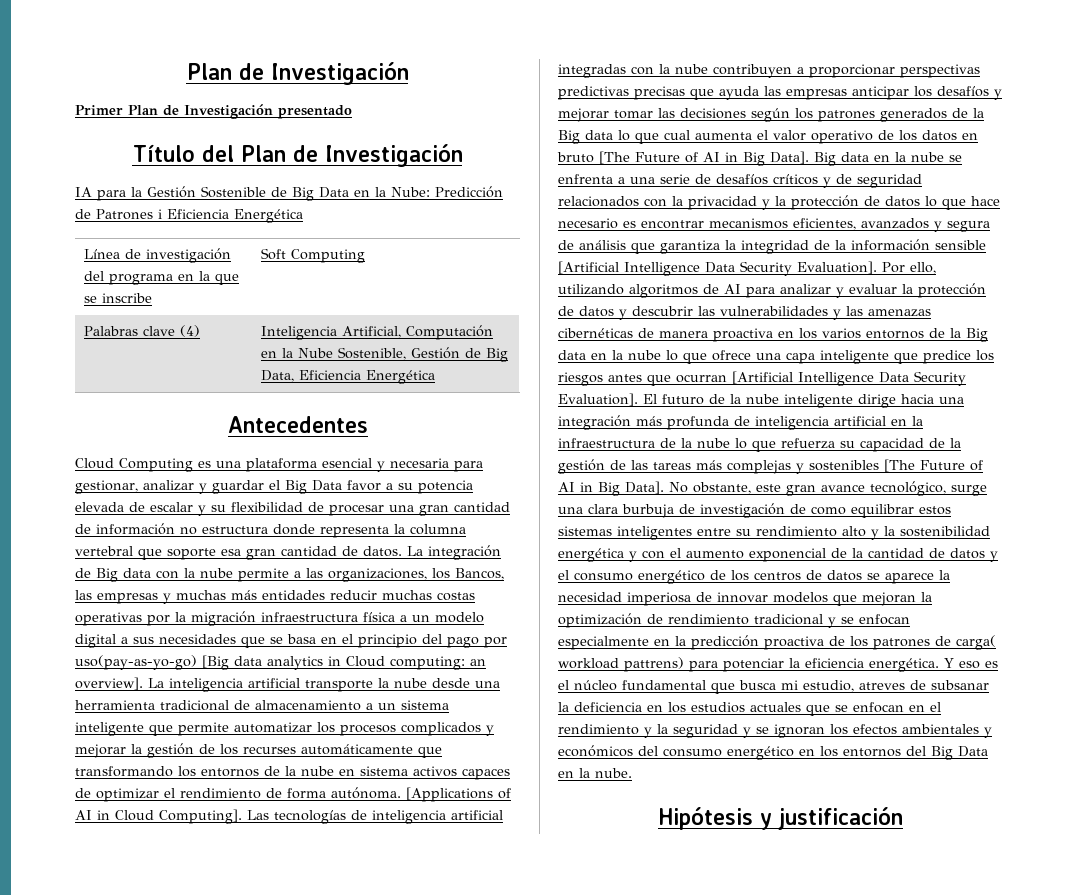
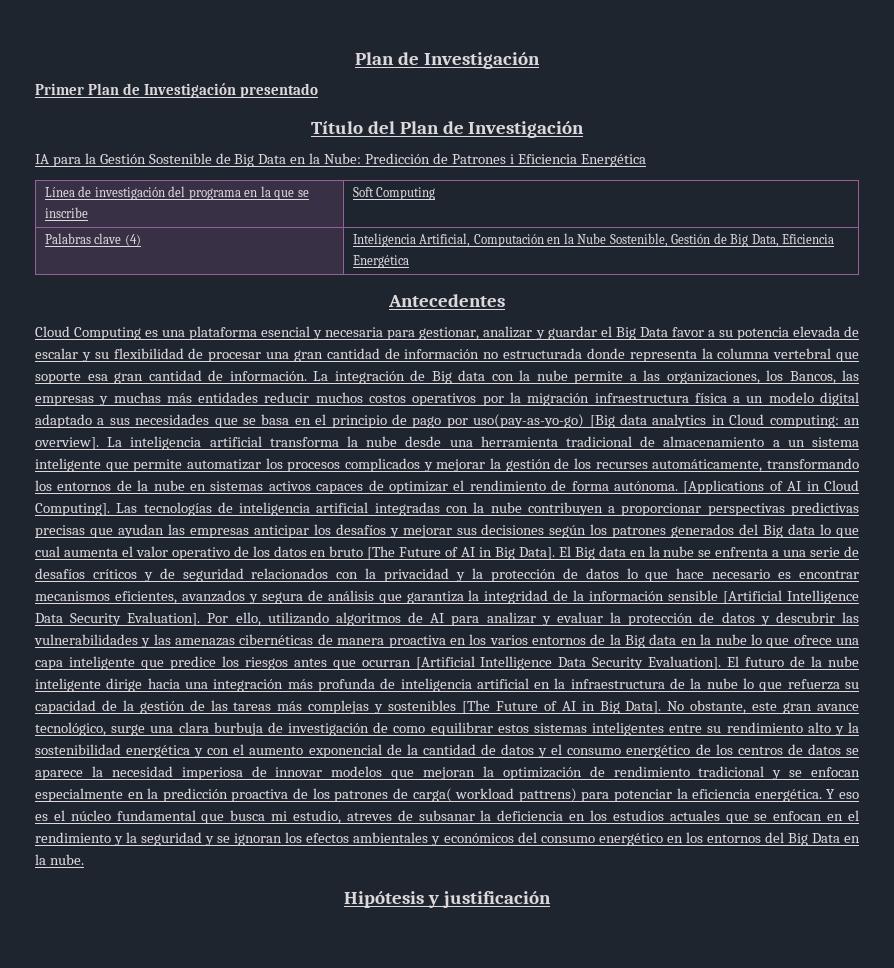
[202,526,268,534] estructura -> [502,348,582,359] estructurada
[363,546,402,557] datos. -> [229,371,307,381] información.
[382,590,475,601] [75,612,142,626] muchas costas operativas -> [315,392,477,406] muchos costos operativos
(116, 641) none -> [35,414,92,428] adaptado
[422,634,442,644] del -> [391,414,407,425] de
[305,680,373,692] transporte -> [269,437,339,447] transforma
[301,744,442,758] automáticamente que -> [652,459,763,472] automáticamente,
[360,766,408,776] sistema -> [210,481,264,491] sistemas
[719,86,759,100] ayuda -> [117,524,164,538] ayudan
[614,108,675,119] tomar las -> [456,528,477,535] sus
[952,108,984,118] de la -> [739,524,759,535] del
(809, 157) none -> [558,546,571,557] El

